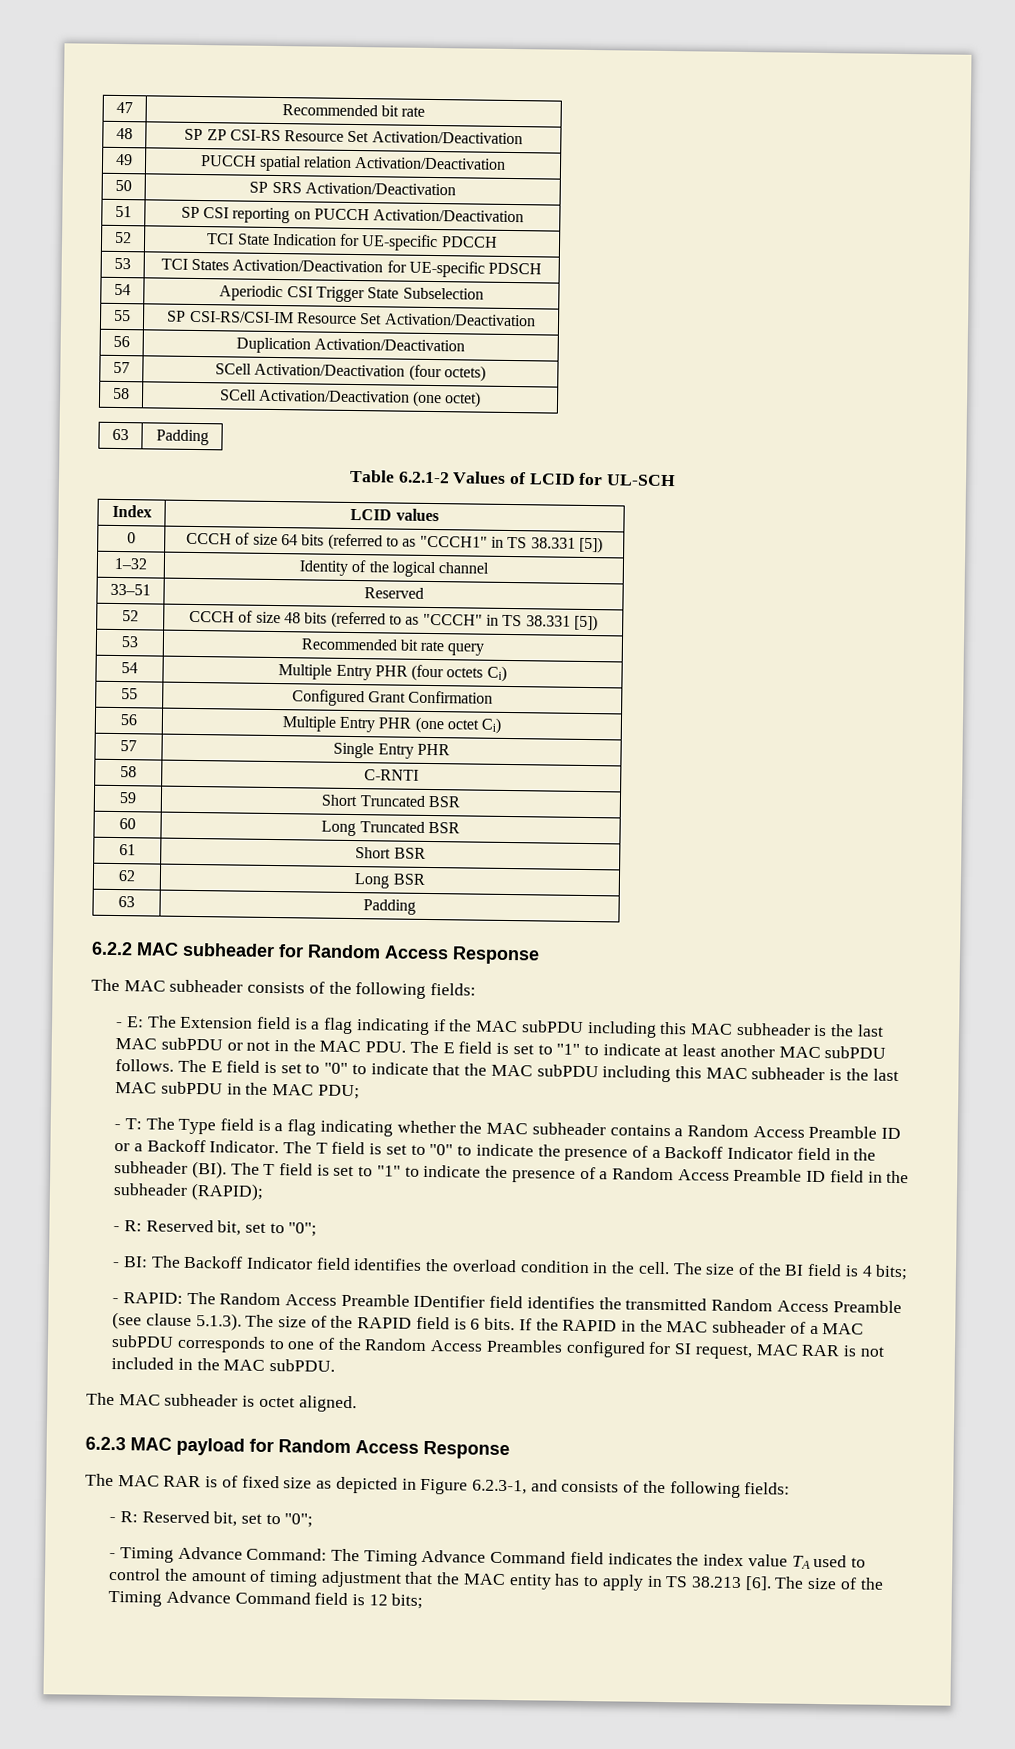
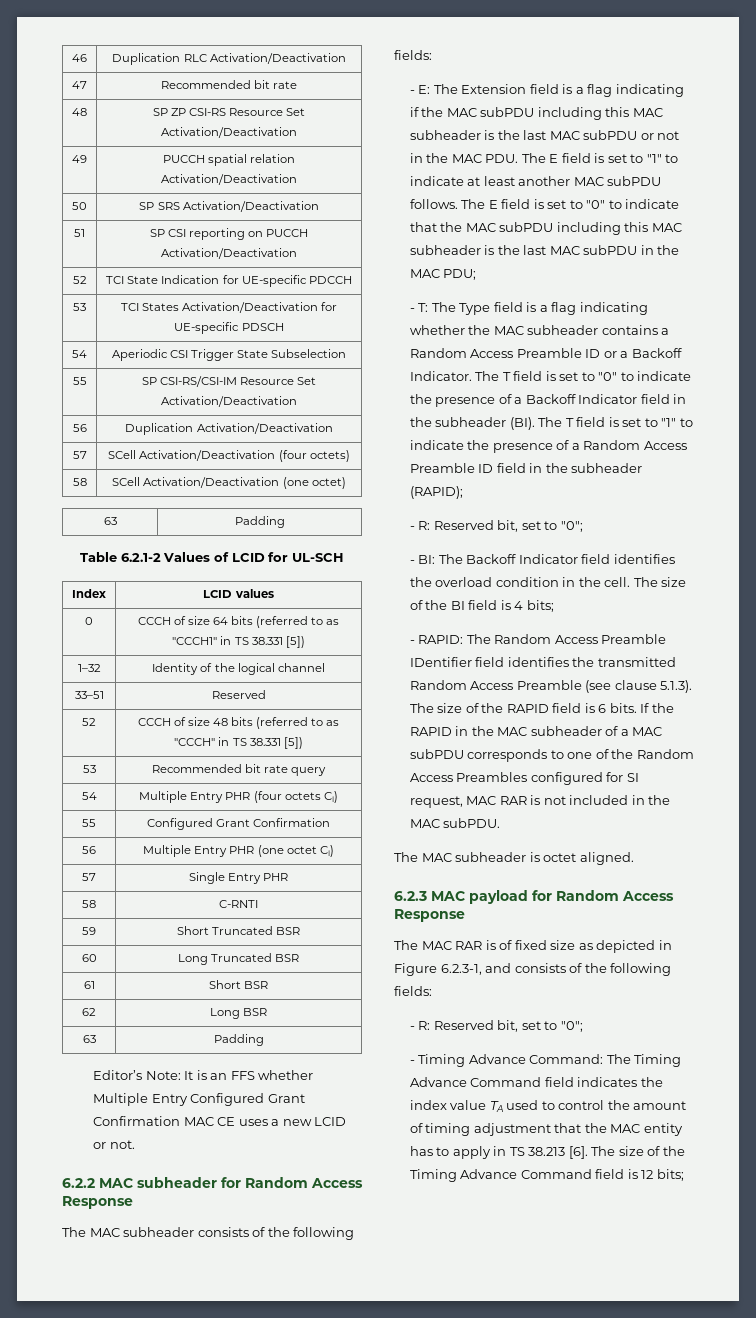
(116, 107) none -> [72,54,87,62] [112,53,346,65] 46 | Duplication RLC Activation/Deactivation //
(416, 907) none -> [93,1070,314,1080] [93,1093,305,1106] [93,1116,347,1126] [93,1140,135,1149] // Editor’s Note: It is an FFS whether Multiple Entry Configured Grant Confirmation MAC CE uses a new LCID or not.

